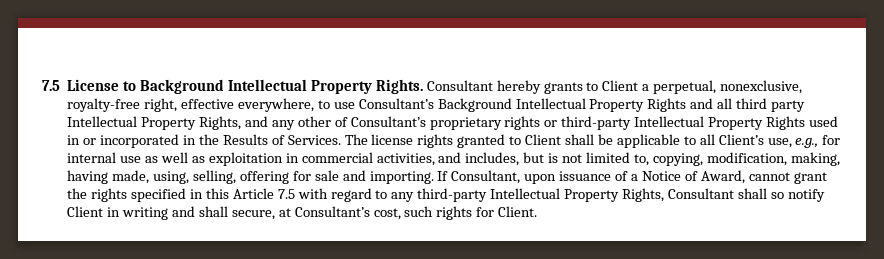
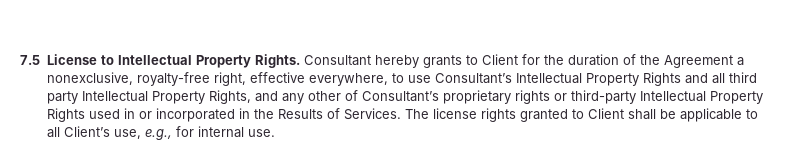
[140,79,225,94] Background -> (114, 60) none
[642,80,717,94] a perpetual, -> [521,54,744,68] for the duration of the Agreement a
[437,98,512,112] Background -> (512, 78) none
[120,152,840,166] [67,170,827,184] [67,188,825,202] [67,206,538,220] use as well as exploitation in commercial activities, and includes, but is not limited to, copying, modification, making, having made, using, selling, offering for sale and importing. If Consultant, upon issuance of a Notice of Award, cannot grant the rights specified in this Article 7.5 with regard to any third-party Intellectual Property Rights, Consultant shall so notify Client in writing and shall secure, at Consultant’s cost, such rights for Client. -> [247,129,275,137] use.

